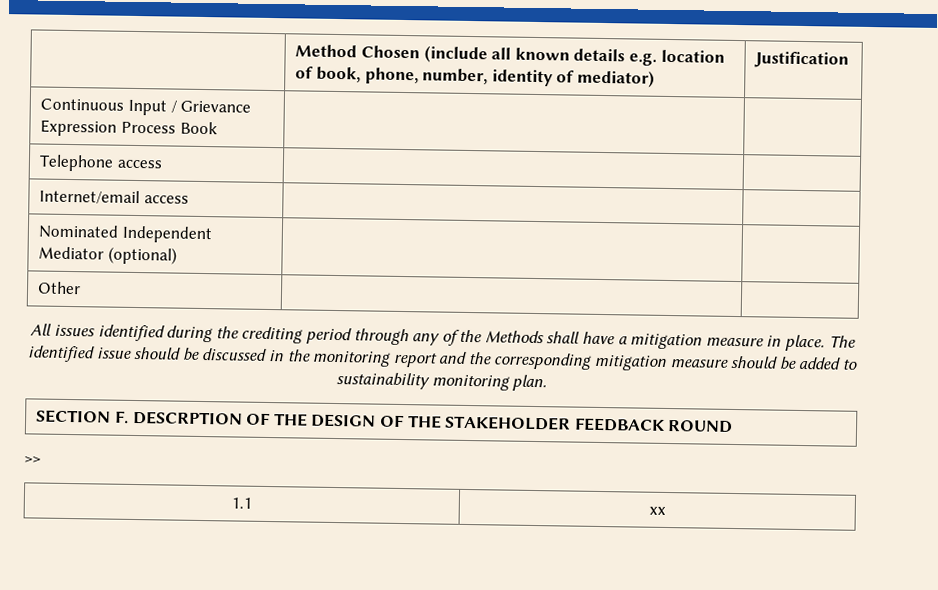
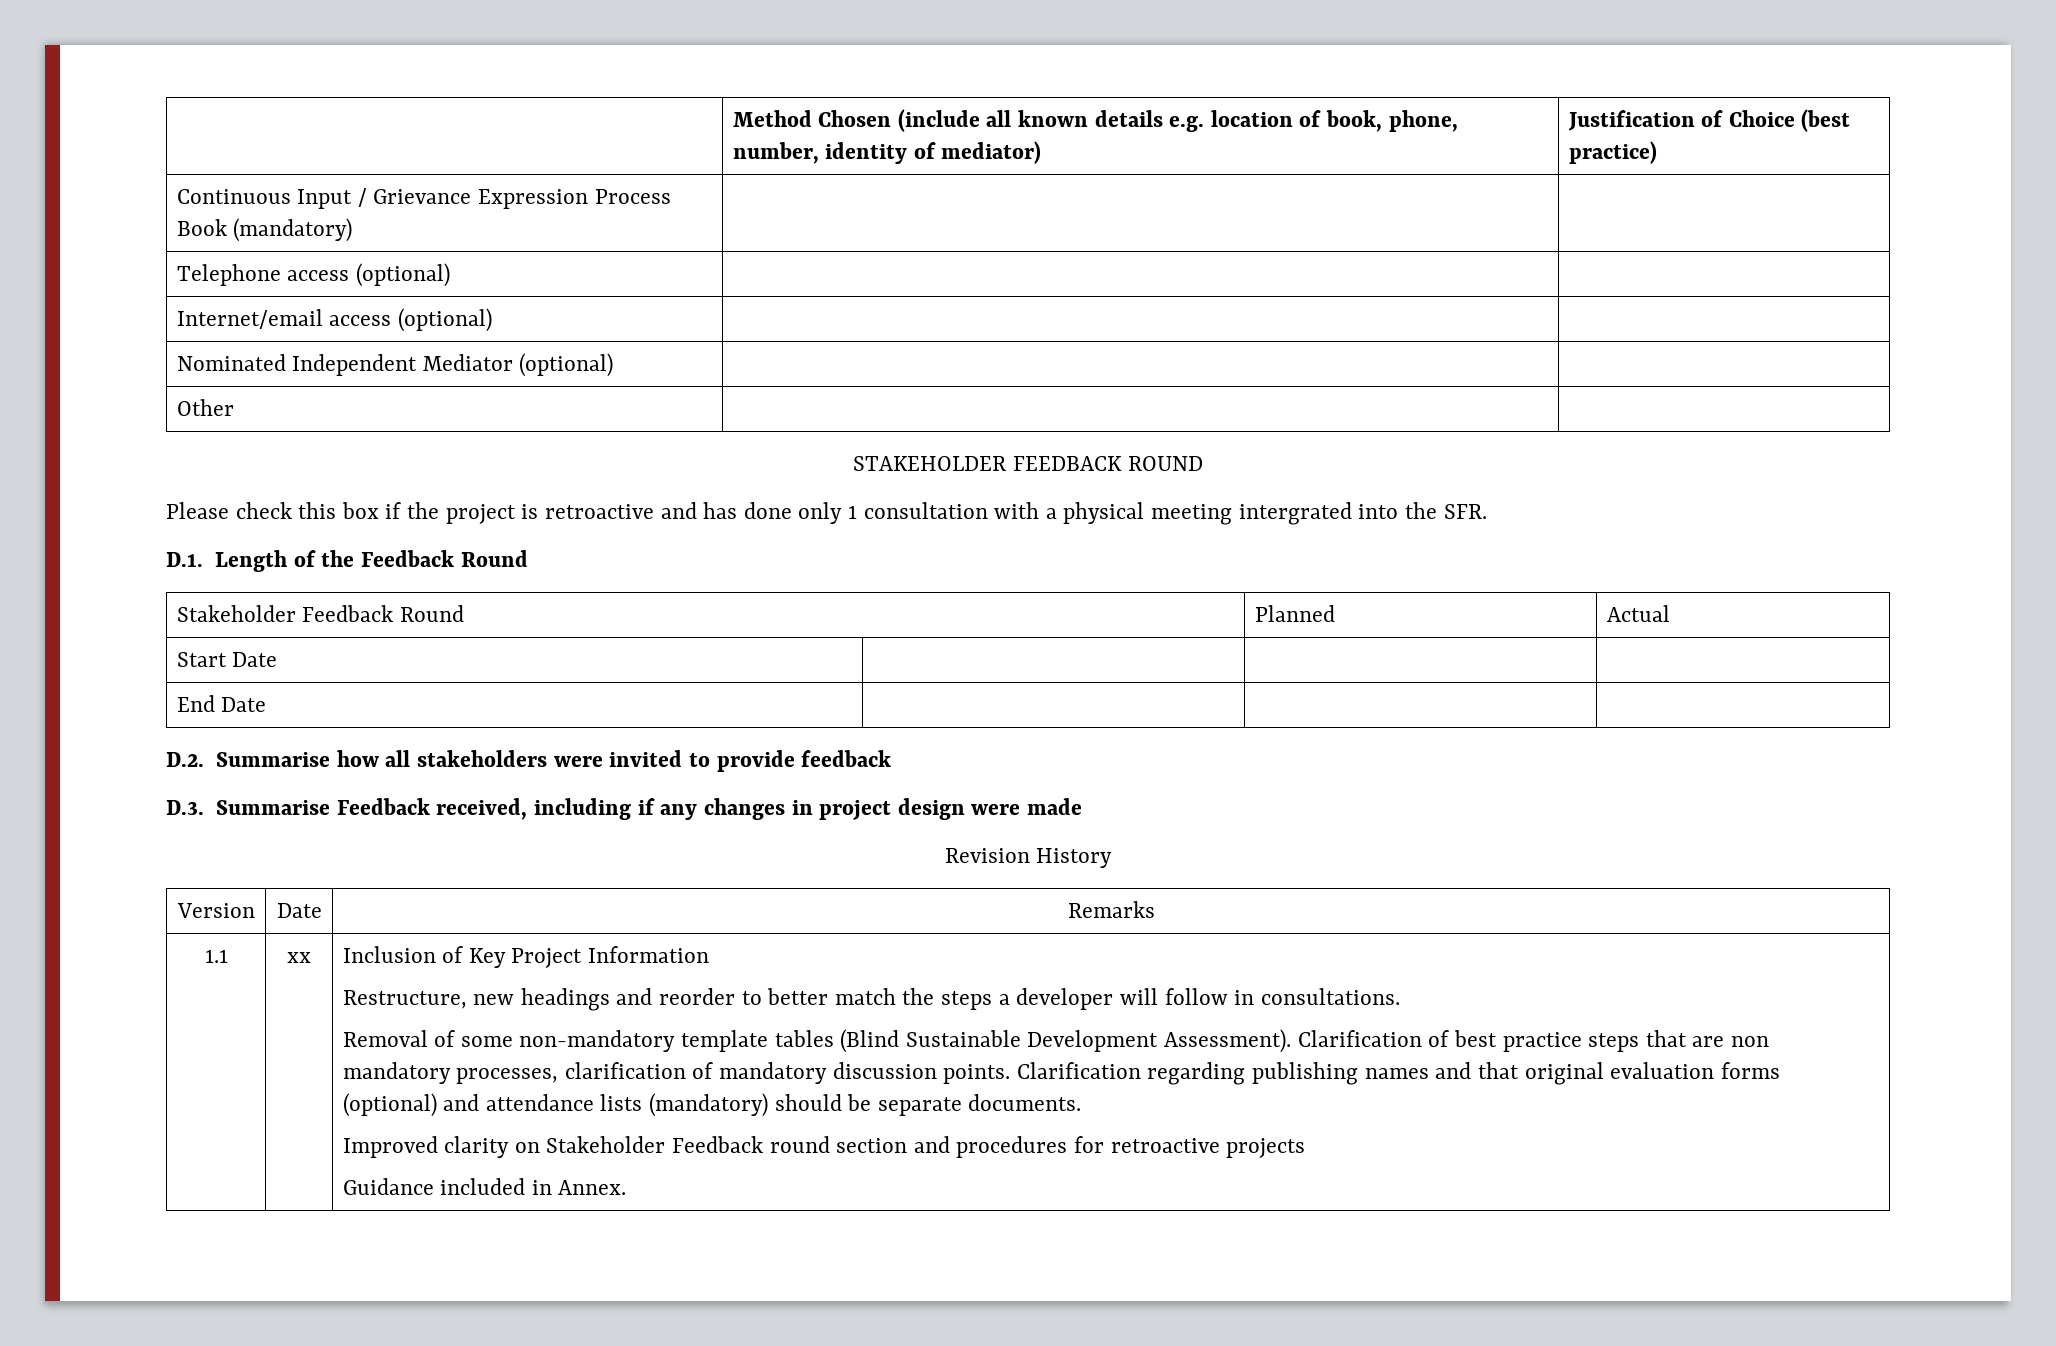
(850, 60) none -> [1701,109,1851,132] [1568,141,1657,164] of Choice (best practice)
(218, 128) none -> [233,218,353,242] (mandatory)
(162, 164) none -> [355,263,450,287] (optional)
(189, 199) none -> [397,308,492,332] (optional)
[30,323,856,352] [26,345,859,371] [335,372,548,392] [36,409,734,433] [24,456,41,464] [231,497,252,509] [648,506,666,515] All issues identified during the crediting period through any of the Methods shall have a mitigation measure in place. The identified issue should be discussed in the monitoring report and the corresponding mitigation measure should be added to sustainability monitoring plan. // SECTION F. DESCRPTION OF THE DESIGN OF THE STAKEHOLDER FEEDBACK ROUND // >> // 1.1 | xx -> [853,456,1203,471] [166,502,1487,525] [166,550,528,572] [176,605,464,622] [1254,605,1335,622] [1606,605,1670,622] [176,652,278,667] [176,695,267,712] [166,750,892,772] [166,798,1083,820] [944,848,1113,868] [176,903,255,918] [276,903,322,918] [1067,901,1155,918] [204,949,228,963] [287,952,311,963] [342,946,709,968] [342,988,1400,1011] [342,1029,1769,1053] [342,1062,1780,1085] [342,1093,1082,1117] [342,1136,1306,1158] [342,1178,627,1195] STAKEHOLDER FEEDBACK ROUND // Please check this box if the project is retroactive and has done only 1 consultation with a physical meeting intergrated into the SFR. // D.1. Length of the Feedback Round // Stakeholder Feedback Round | Planned | Actual // Start Date | | | // End Date | | | // D.2. Summarise how all stakeholders were invited to provide feedback // D.3. Summarise Feedback received, including if any changes in project design were made // Revision History // Version | Date | Remarks // 1.1 | xx | Inclusion of Key Project Information // Restructure, new headings and reorder to better match the steps a developer will follow in consultations. // Removal of some non-mandatory template tables (Blind Sustainable Development Assessment). Clarification of best practice steps that are non mandatory processes, clarification of mandatory discussion points. Clarification regarding publishing names and that original evaluation forms (optional) and attendance lists (mandatory) should be separate documents. // Improved clarity on Stakeholder Feedback round section and procedures for retroactive projects // Guidance included in Annex.

